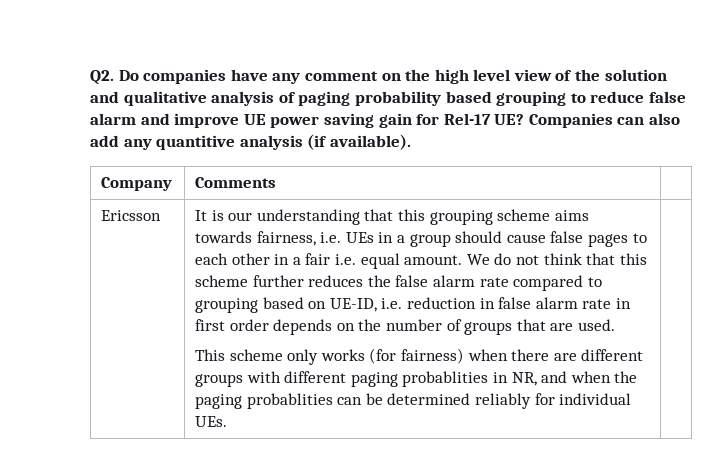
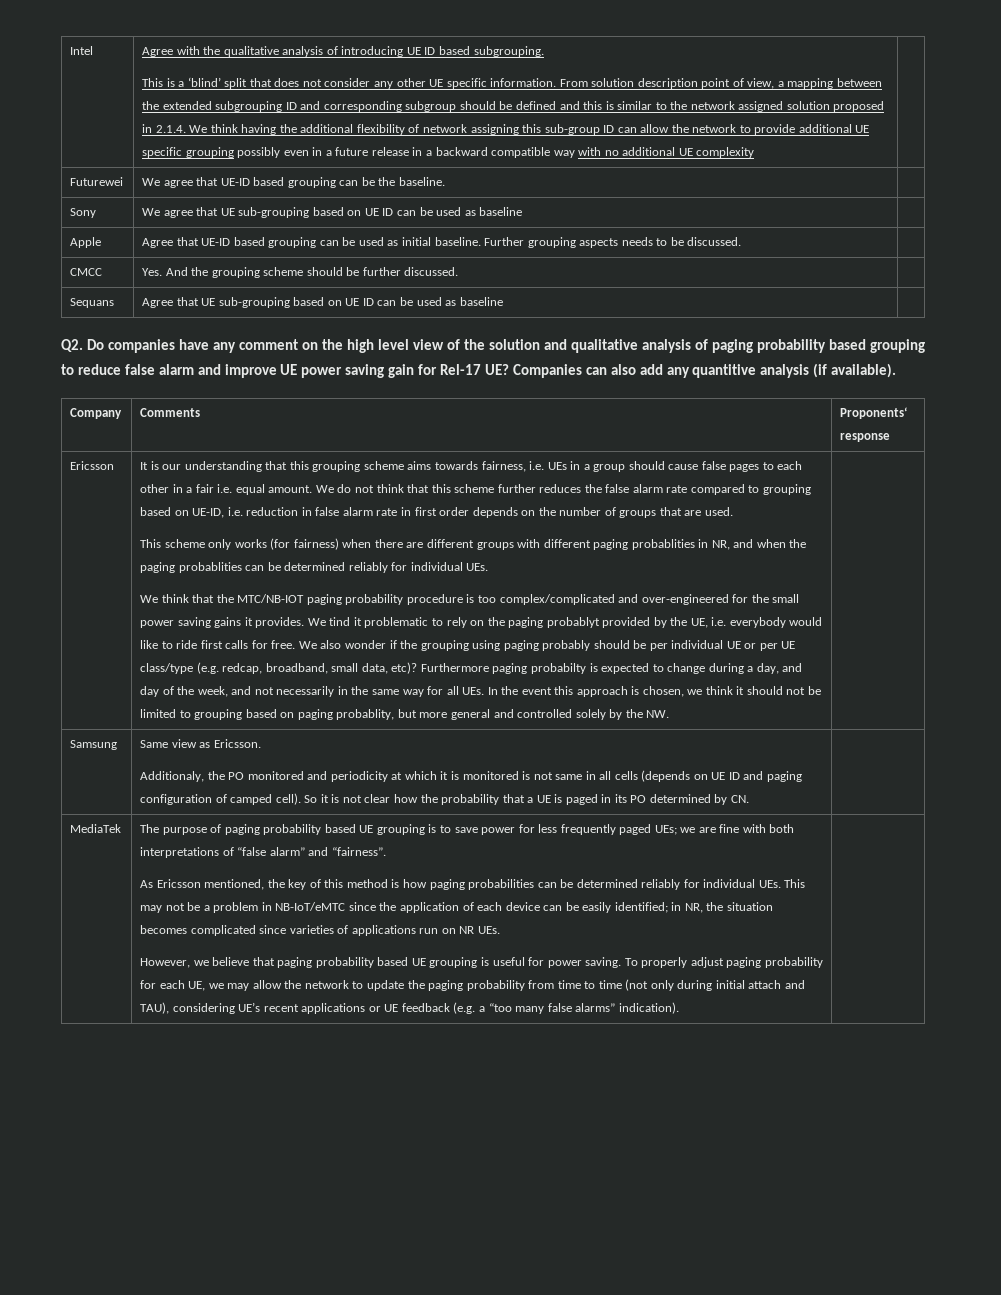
(90, 77) none -> [70,46,94,55] [142,46,544,57] [142,77,882,89] [142,101,885,112] [142,124,870,135] [142,147,755,158] [70,177,124,186] [142,177,445,188] [70,208,97,218] [142,207,523,218] [70,237,102,248] [142,237,742,248] [70,268,103,276] [142,267,459,278] [70,298,115,308] [142,297,503,308] Intel | Agree with the qualitative analysis of introducing UE ID based subgrouping. // This is a ‘blind’ split that does not consider any other UE specific information. From solution description point of view, a mapping between the extended subgrouping ID and corresponding subgroup should be defined and this is similar to the network assigned solution proposed in 2.1.4. We think having the additional flexibility of network assigning this sub-group ID can allow the network to provide additional UE specific grouping possibly even in a future release in a backward compatible way with no additional UE complexity | // Futurewei | We agree that UE-ID based grouping can be the baseline. | // Sony | We agree that UE sub-grouping based on UE ID can be used as baseline | // Apple | Agree that UE-ID based grouping can be used as initial baseline. Further grouping aspects needs to be discussed. | // CMCC | Yes. And the grouping scheme should be further discussed. | // Sequans | Agree that UE sub-grouping based on UE ID can be used as baseline | //
(277, 182) none -> [840,407,908,419] [840,433,891,442] Proponents‘ response
(228, 421) none -> [140,594,800,605] [140,617,823,628] [140,640,796,651] [140,662,803,674] [140,686,821,697] [140,709,670,720] [70,740,118,750] [140,739,261,748] [140,770,802,782] [140,793,749,805] [70,824,122,833] [140,824,795,835] [140,847,386,858] [140,879,806,890] [140,902,773,913] [140,925,500,936] [140,957,823,968] [140,979,805,991] [140,1002,679,1014] // We think that the MTC/NB-IOT paging probability procedure is too complex/complicated and over-engineered for the small power saving gains it provides. We tind it problematic to rely on the paging probablyt provided by the UE, i.e. everybody would like to ride first calls for free. We also wonder if the grouping using paging probably should be per individual UE or per UE class/type (e.g. redcap, broadband, small data, etc)? Furthermore paging probabilty is expected to change during a day, and day of the week, and not necessarily in the same way for all UEs. In the event this approach is chosen, we think it should not be limited to grouping based on paging probablity, but more general and controlled solely by the NW. | // Samsung | Same view as Ericsson. // Additionaly, the PO monitored and periodicity at which it is monitored is not same in all cells (depends on UE ID and paging configuration of camped cell). So it is not clear how the probability that a UE is paged in its PO determined by CN. | // MediaTek | The purpose of paging probability based UE grouping is to save power for less frequently paged UEs; we are fine with both interpretations of “false alarm” and “fairness”. // As Ericsson mentioned, the key of this method is how paging probabilities can be determined reliably for individual UEs. This may not be a problem in NB-IoT/eMTC since the application of each device can be easily identified; in NR, the situation becomes complicated since varieties of applications run on NR UEs. // However, we believe that paging probability based UE grouping is useful for power saving. To properly adjust paging probability for each UE, we may allow the network to update the paging probability from time to time (not only during initial attach and TAU), considering UE’s recent applications or UE feedback (e.g. a “too many false alarms” indication).

